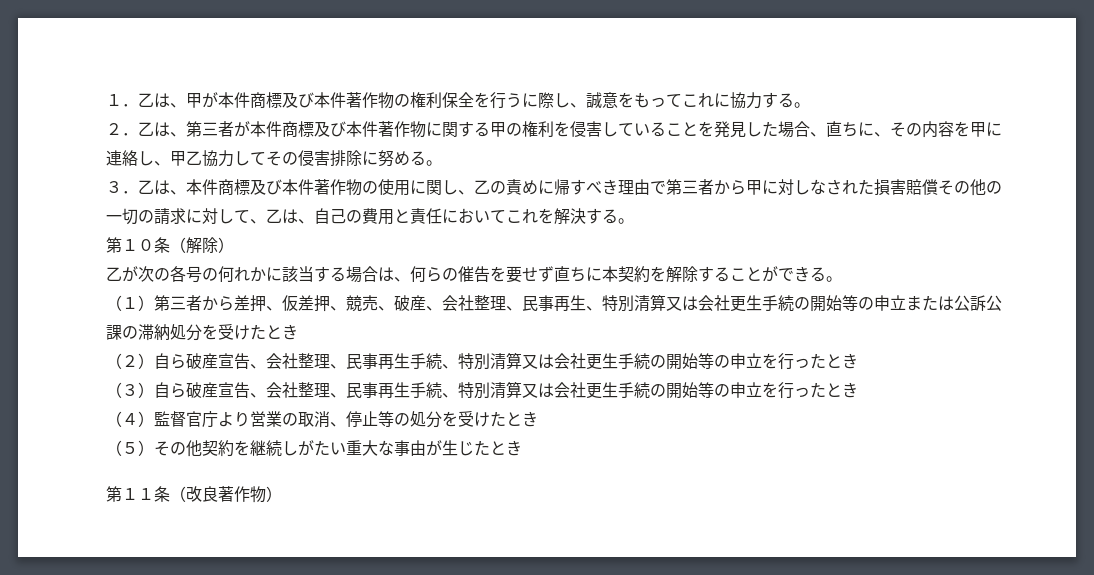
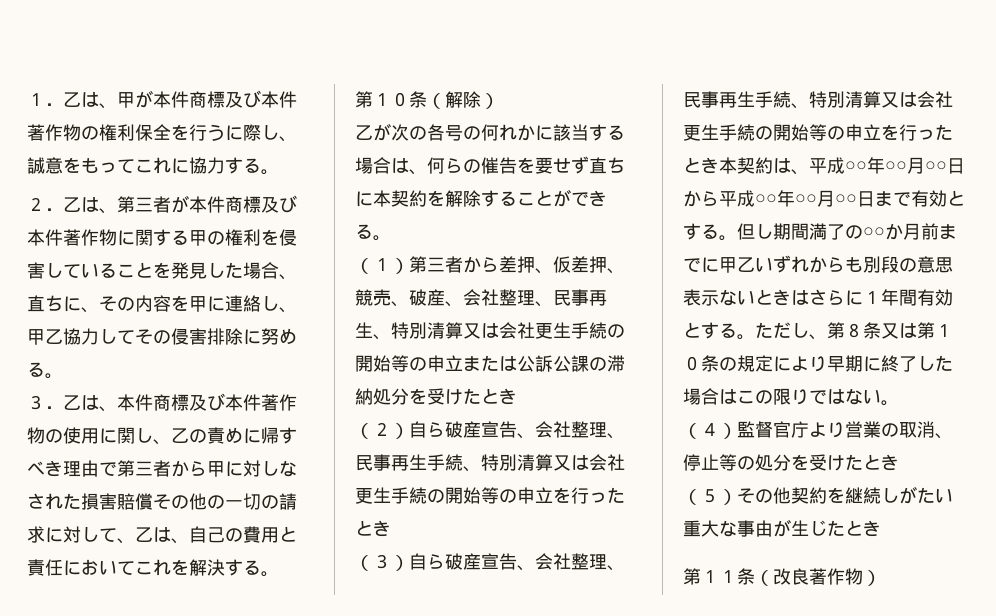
(858, 390) none -> [719,157,965,175] [683,190,965,207] [683,223,957,241] [683,255,953,273] [683,289,953,306] [683,322,953,340] [683,355,953,372] [683,388,899,406] 本契約は、平成○○年○○月○○日から平成○○年○○月○○日まで有効とする。但し期間満了の○○か月前までに甲乙いずれからも別段の意思表示ないときはさらに１年間有効とする。ただし、第８条又は第１０条の規定により早期に終了した場合はこの限りではない。

